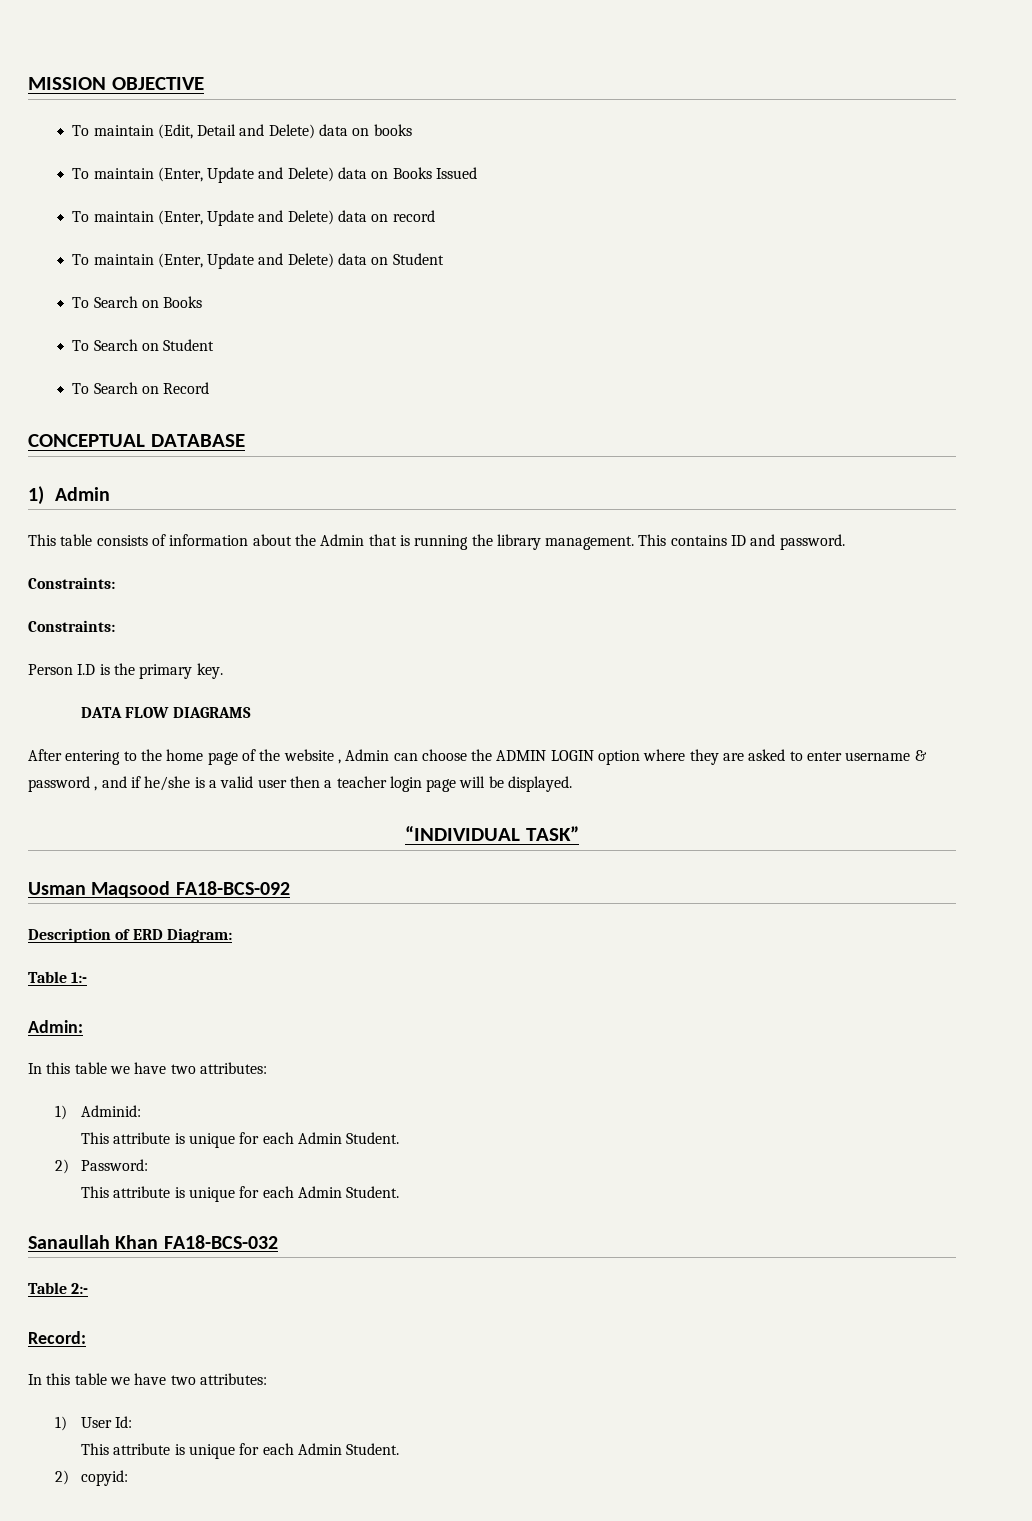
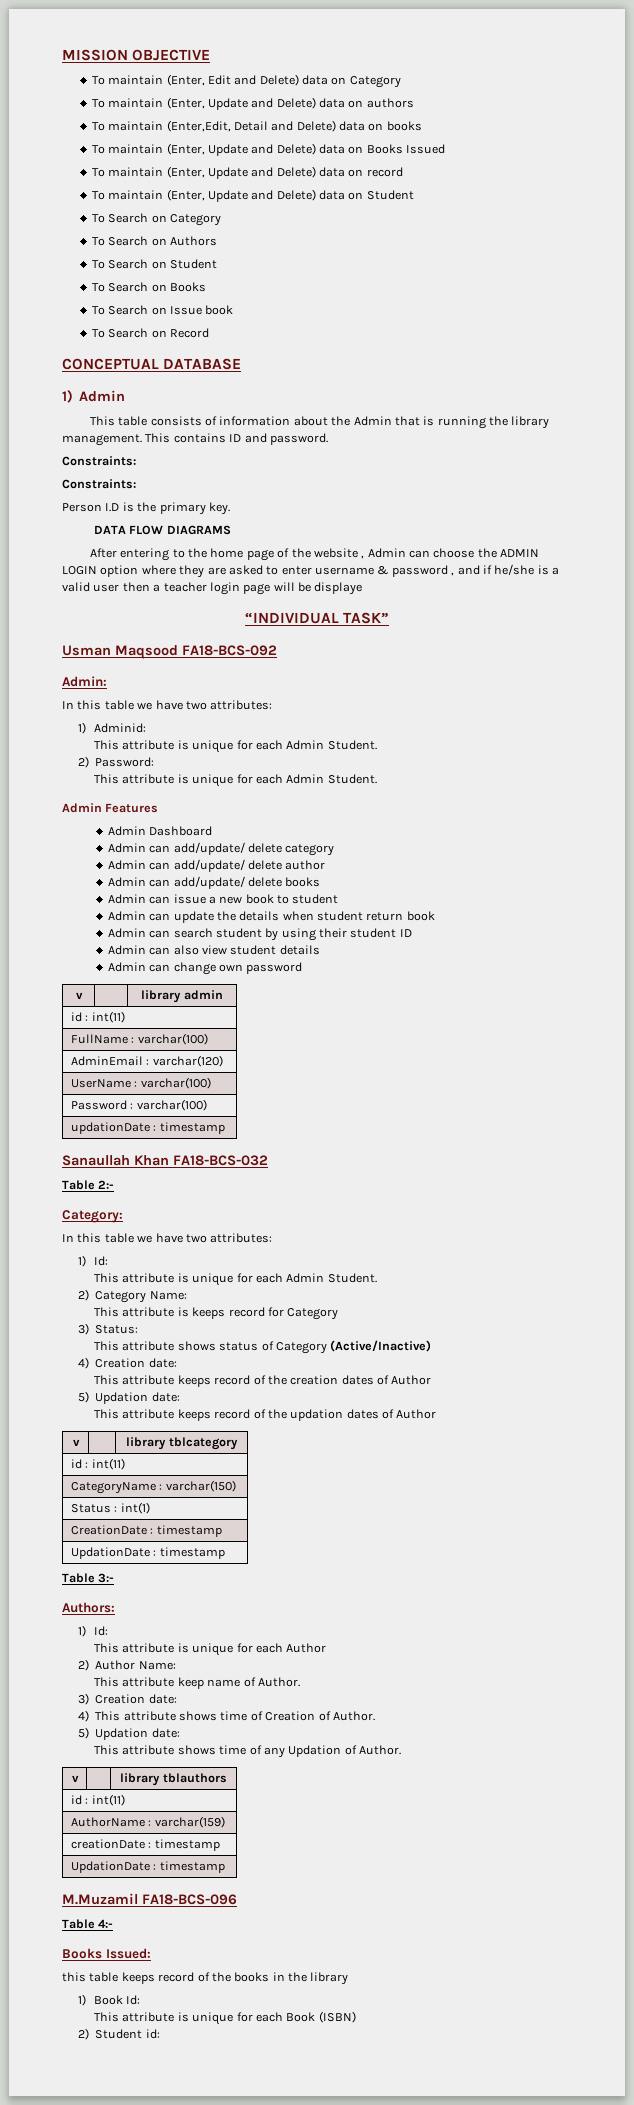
[157,124,193,139] (Edit, -> [166,74,401,88] [91,97,414,110] [91,120,231,132] (Enter, Edit and Delete) data on Category // To maintain (Enter, Update and Delete) data on authors // To maintain (Enter,Edit,
(444, 259) none -> [91,213,221,226] [91,236,217,246] [91,259,217,269] // To Search on Category // To Search on Authors // To Search on Student
[163,339,215,351] Student -> [169,305,234,315] Issue book
[508,776,573,792] displayed. -> [314,582,363,595] displaye
[28,928,232,943] [28,971,88,983] // Description of ERD Diagram: // Table 1:- -> (277, 650) none
(400, 1192) none -> [62,803,159,813] [107,826,213,836] [107,842,335,856] [107,859,326,872] [107,876,321,889] [107,894,339,904] [107,911,435,923] [107,928,412,941] [107,945,320,955] [107,962,303,975] [75,992,83,999] [141,990,223,1003] [70,1011,125,1023] [70,1033,208,1045] [70,1055,223,1067] [70,1077,211,1089] [70,1099,207,1111] [70,1122,225,1134] // Admin Features // Admin Dashboard // Admin can add/update/ delete category // Admin can add/update/ delete author // Admin can add/update/ delete books // Admin can issue a new book to student // Admin can update the details when student return book // Admin can search student by using their student ID // Admin can also view student details // Admin can change own password // v | | library admin // id : int(11) // FullName : varchar(100) // AdminEmail : varchar(120) // UserName : varchar(100) // Password : varchar(100) // updationDate : timestamp
[28,1331,86,1344] [28,1373,267,1385] [54,1416,113,1431] Record: // In this table we have two attributes: // 1) User -> [62,1210,123,1223] [62,1233,273,1243] [78,1255,87,1267] Category: // In this table we have two attributes: // 1)
[81,1470,129,1486] copyid: -> [95,1291,187,1303] [94,1307,339,1320] [78,1323,139,1335] [94,1340,432,1354] [78,1357,177,1369] [94,1375,432,1387] [78,1391,180,1404] [94,1409,437,1421] [72,1439,80,1446] [126,1437,238,1450] [70,1458,125,1470] [70,1480,236,1494] [70,1502,150,1514] [70,1525,222,1537] [70,1547,225,1559] [62,1573,115,1583] [62,1602,115,1613] [78,1625,109,1637] [94,1643,327,1656] [78,1659,176,1671] [94,1677,300,1689] [78,1693,177,1705] [78,1710,375,1722] [78,1727,180,1740] [94,1745,402,1758] [71,1775,79,1782] [120,1773,227,1786] [70,1794,125,1806] [70,1816,225,1828] [70,1839,220,1851] [70,1861,225,1873] [62,1893,237,1905] [62,1919,114,1929] [62,1948,151,1959] [62,1972,349,1985] [78,1994,141,2006] [94,2011,356,2025] [78,2028,160,2040] Category Name: // This attribute is keeps record for Category // 3) Status: // This attribute shows status of Category (Active/Inactive) // 4) Creation date: // This attribute keeps record of the creation dates of Author // 5) Updation date: // This attribute keeps record of the updation dates of Author // v | | library tblcategory // id : int(11) // CategoryName : varchar(150) // Status : int(1) // CreationDate : timestamp // UpdationDate : timestamp // Table 3:- // Authors: // 1) Id: // This attribute is unique for each Author // 2) Author Name: // This attribute keep name of Author. // 3) Creation date: // 4) This attribute shows time of Creation of Author. // 5) Updation date: // This attribute shows time of any Updation of Author. // v | | library tblauthors // id : int(11) // AuthorName : varchar(159) // creationDate : timestamp // UpdationDate : timestamp // M.Muzamil FA18-BCS-096 // Table 4:- // Books Issued: // this table keeps record of the books in the library // 1) Book Id: // This attribute is unique for each Book (ISBN) // 2) Student id:

